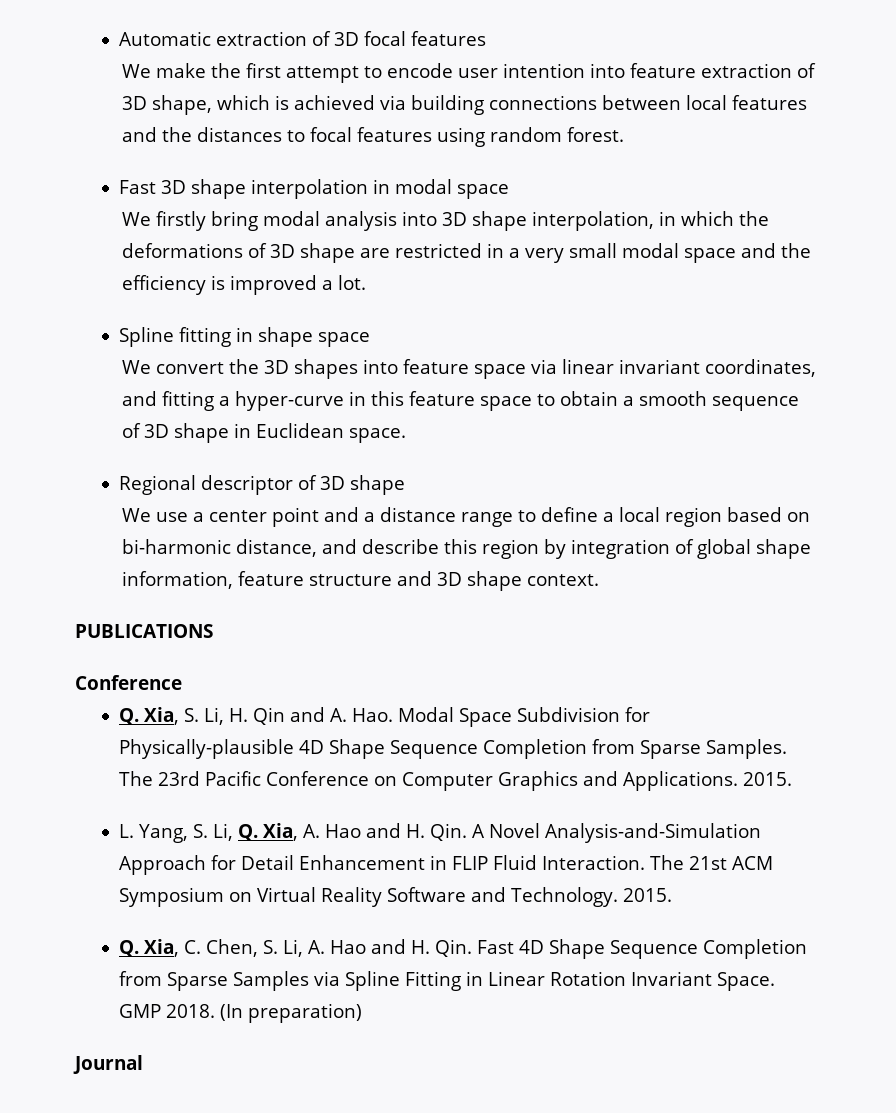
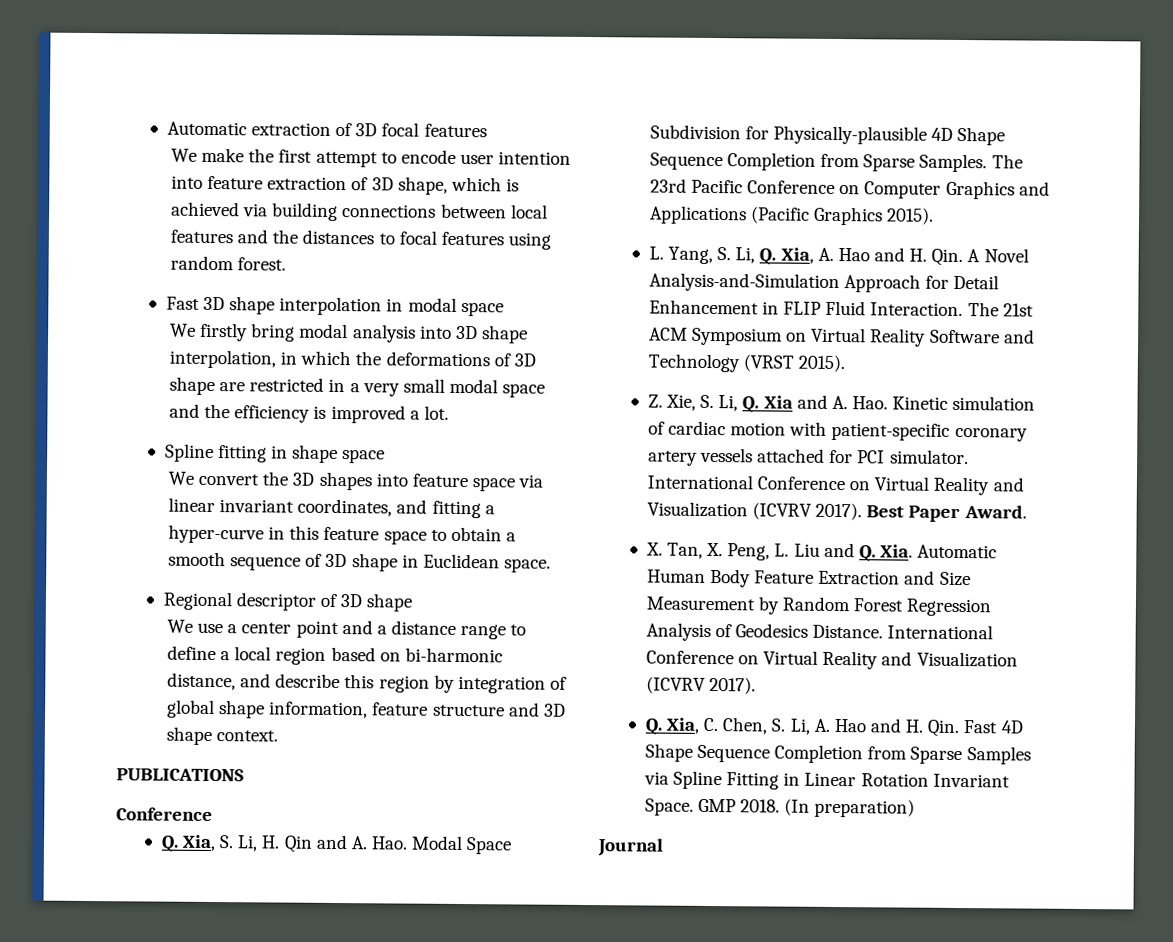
[622,771,792,791] Applications. 2015. -> [648,205,935,226] Applications (Pacific Graphics 2015).
[510,887,672,907] Technology. 2015. -> [647,353,846,373] [647,394,1036,413] [647,420,1028,442] [647,447,969,466] [646,474,1024,496] [646,501,1027,523] [645,542,998,562] [646,568,971,588] [645,596,992,617] [645,622,994,642] [645,650,1018,670] [645,676,757,695] Technology (VRST 2015). // Z. Xie, S. Li, Q. Xia and A. Hao. Kinetic simulation of cardiac motion with patient-specific coronary artery vessels attached for PCI simulator. International Conference on Virtual Reality and Visualization (ICVRV 2017). Best Paper Award. // X. Tan, X. Peng, L. Liu and Q. Xia. Automatic Human Body Feature Extraction and Size Measurement by Random Forest Regression Analysis of Geodesics Distance. International Conference on Virtual Reality and Visualization (ICVRV 2017).

